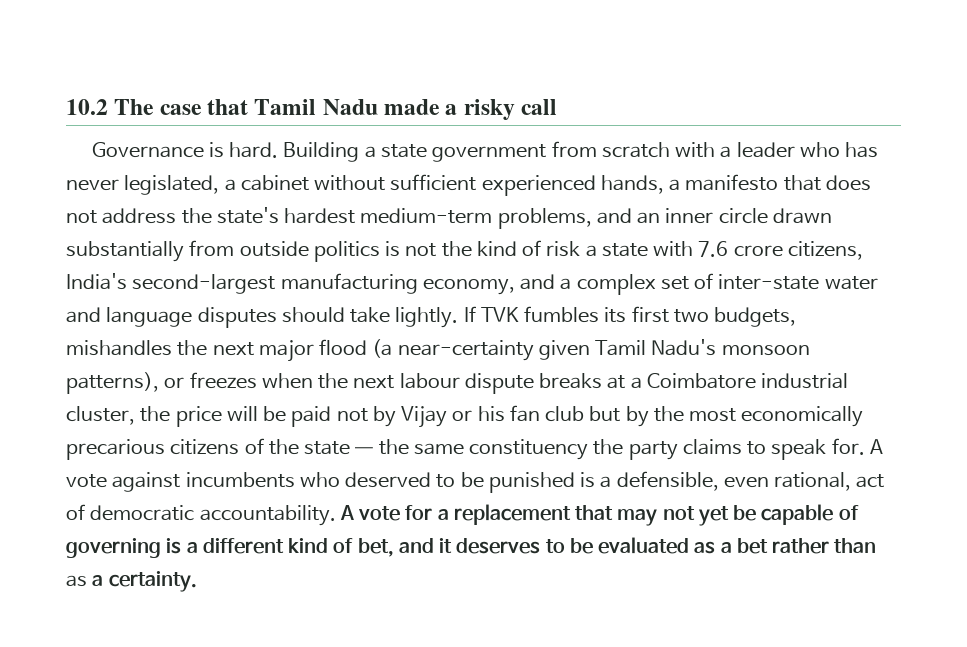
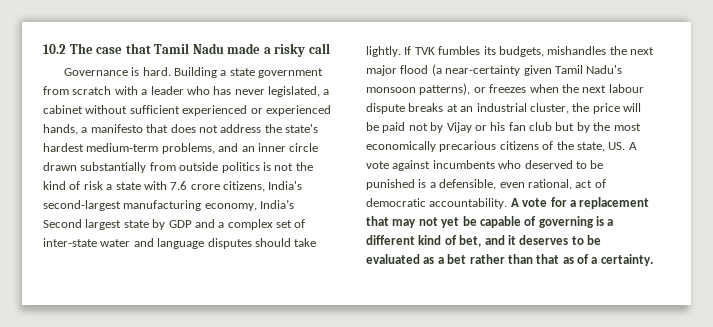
(596, 185) none -> [250,105,331,116] or experienced
(515, 287) none -> [260,199,295,209] [43,219,192,230] India’s Second largest state by GDP
[631,306,709,323] first two -> (496, 50) none
[630,373,756,389] a Coimbatore -> [460,106,474,112] an
[304,438,865,460] state — the same constituency the party claims to speak for. -> [576,142,626,152] state, US.
[66,575,87,587] as -> [536,254,589,264] that as of

